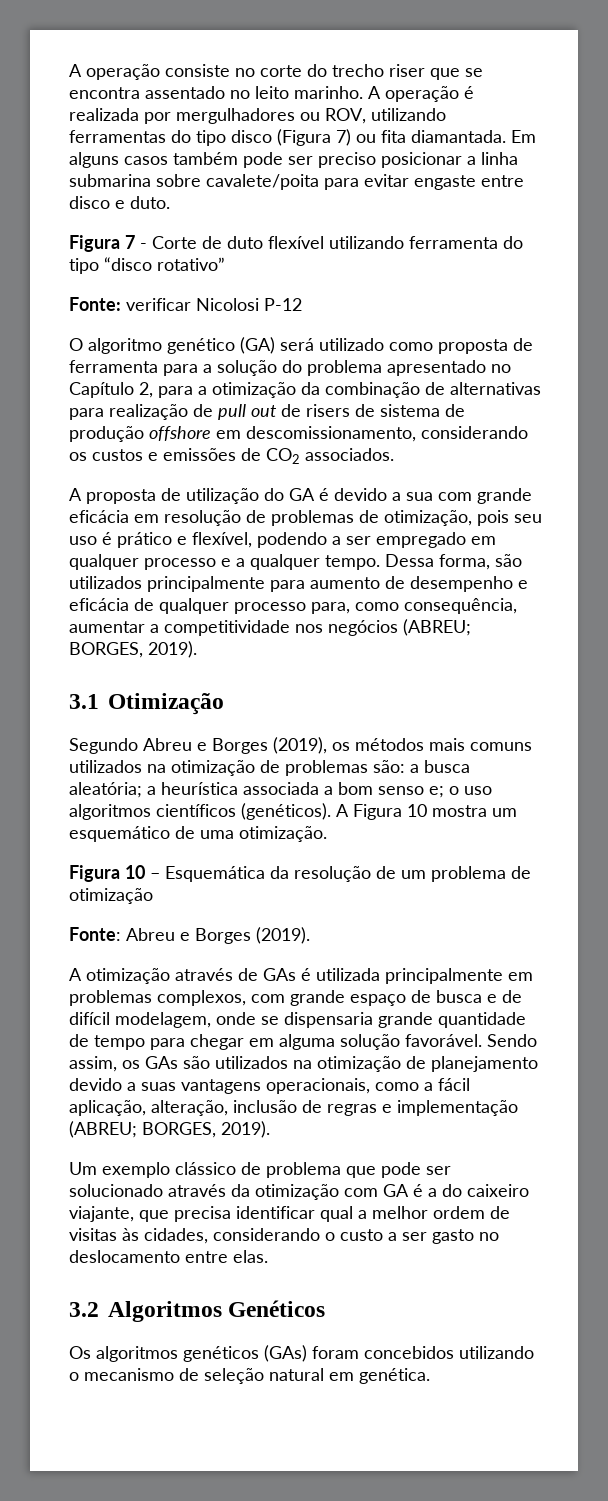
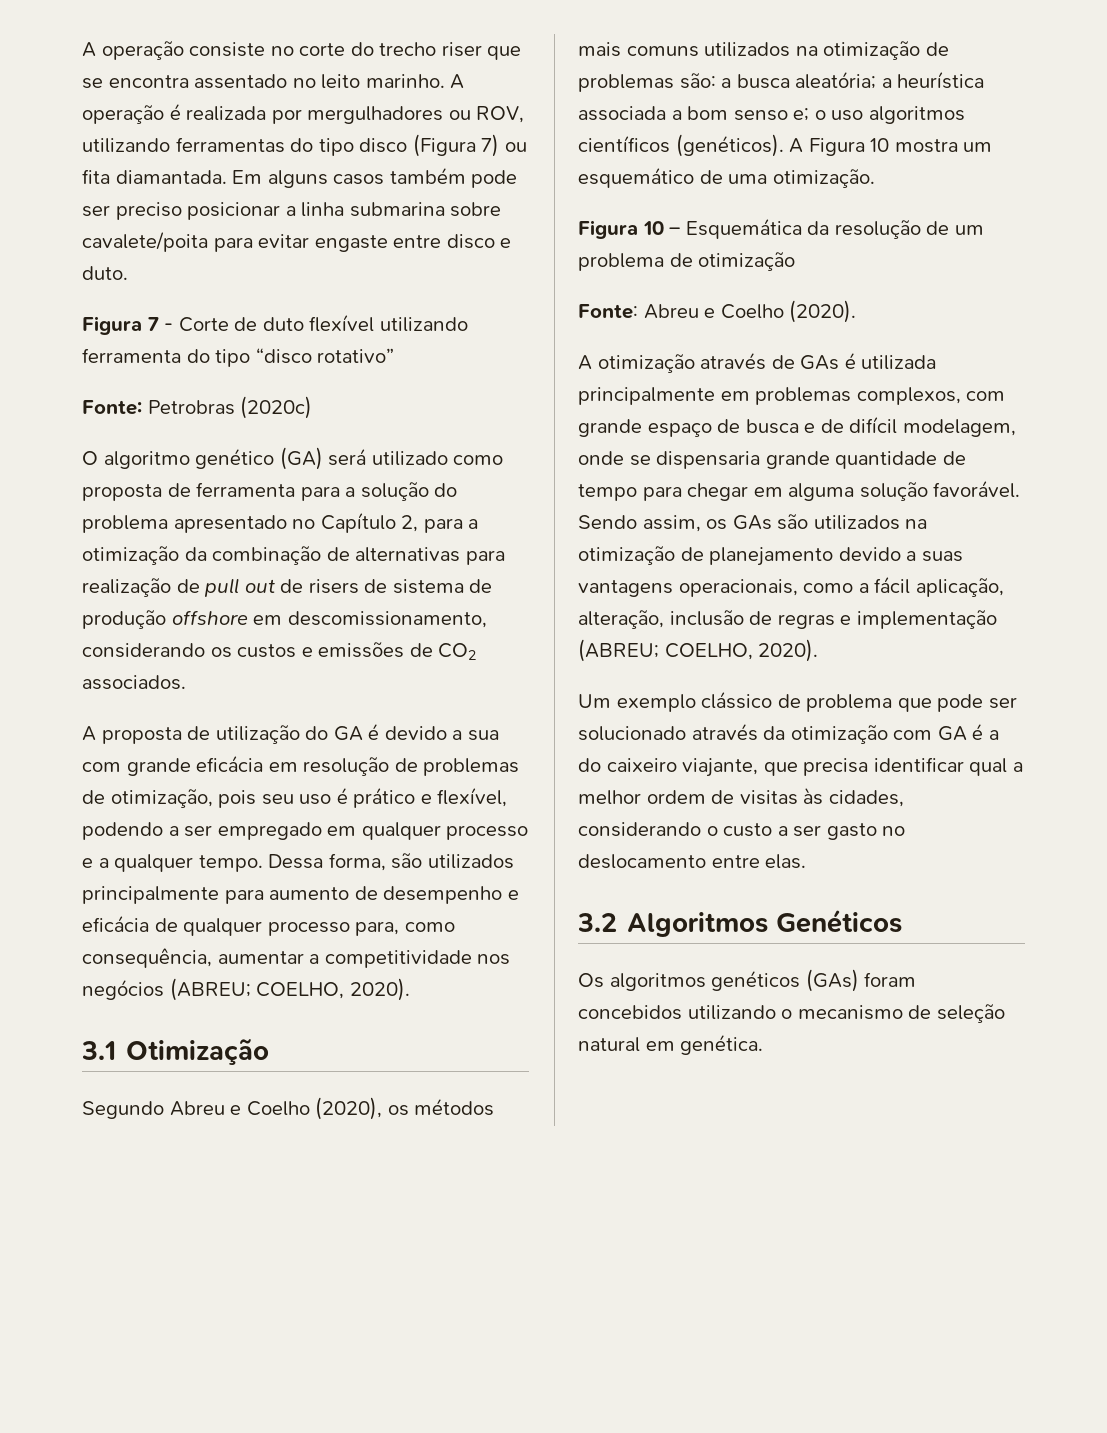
[126,298,302,311] verificar Nicolosi P-12 -> [147,396,313,419] Petrobras (2020c)
[69,641,197,658] BORGES, 2019). -> [256,978,410,1001] COELHO, 2020).
[212,737,327,754] Borges (2019), -> [246,1097,383,1120] Coelho (2020),
[195,927,310,944] Borges (2019). -> [720,300,857,323] Coelho (2020).
[142,1121,270,1138] BORGES, 2019). -> [664,639,819,662] COELHO, 2020).

